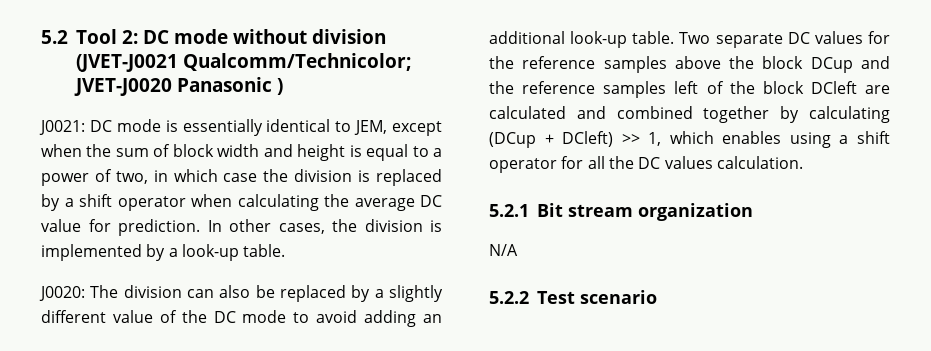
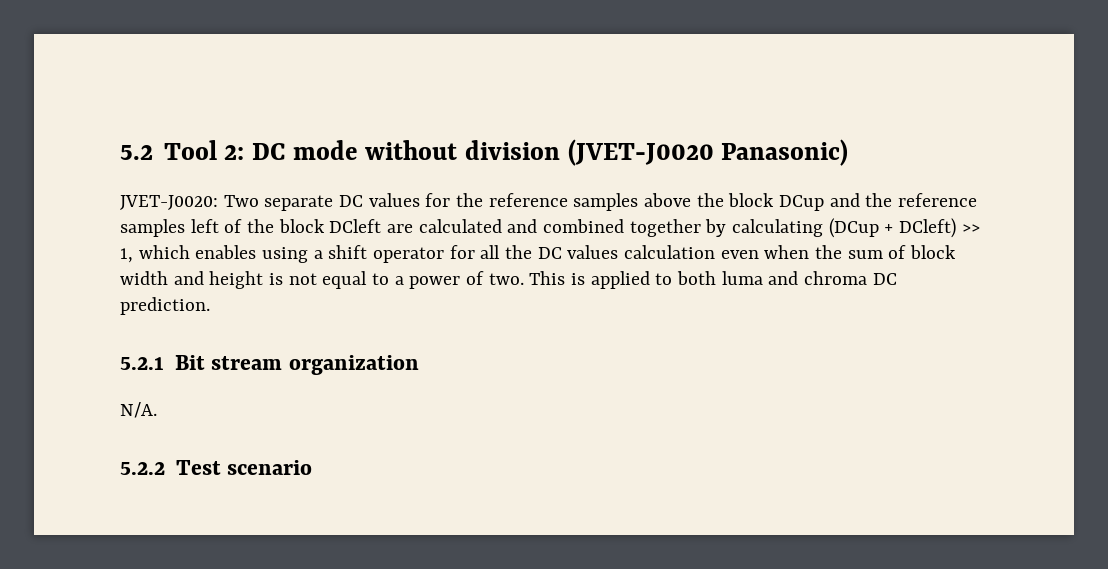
[76,53,412,72] [74,77,283,96] [39,119,442,136] [41,144,442,161] [41,169,442,186] [41,194,442,211] [41,219,442,236] [41,244,286,261] [39,285,443,302] [41,310,443,327] [489,31,675,48] (JVET-J0021 Qualcomm/Technicolor; JVET-J0020 Panasonic ) // J0021: DC mode is essentially identical to JEM, except when the sum of block width and height is equal to a power of two, in which case the division is replaced by a shift operator when calculating the average DC value for prediction. In other cases, the division is implemented by a look-up table. // J0020: The division can also be replaced by a slightly different value of the DC mode to avoid adding an additional look-up table. -> [567,139,849,166] [120,195,218,210] (JVET-J0020 Panasonic) // JVET-J0020:
[716,156,803,169] calculation. -> [624,245,957,259] [120,271,897,289] [120,297,210,315] calculation even when the sum of block width and height is not equal to a power of two. This is applied to both luma and chroma DC prediction.
[489,244,518,256] N/A -> [120,402,157,418] N/A.

